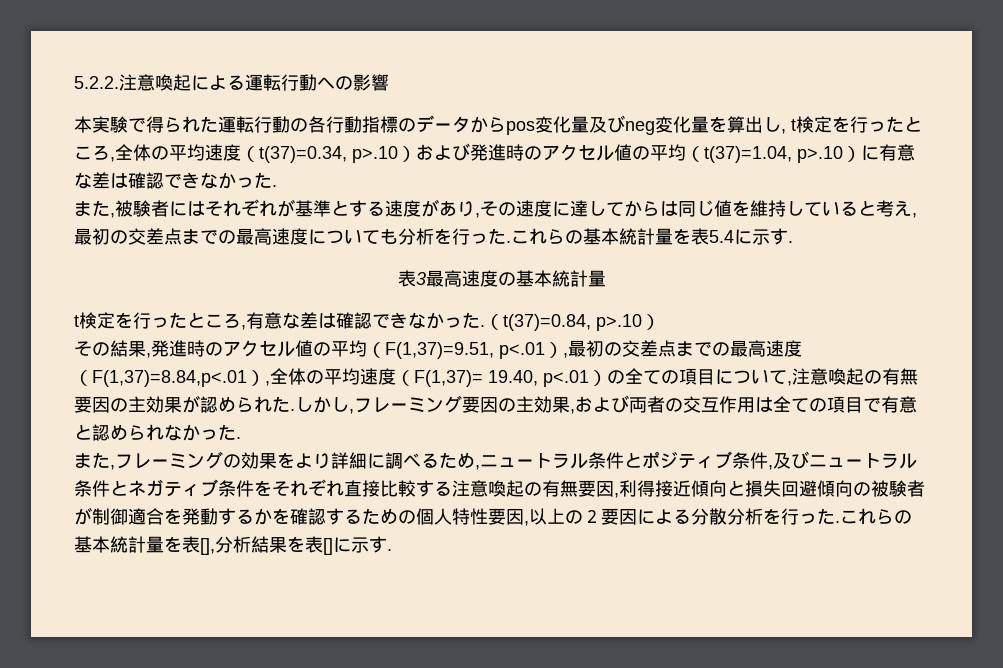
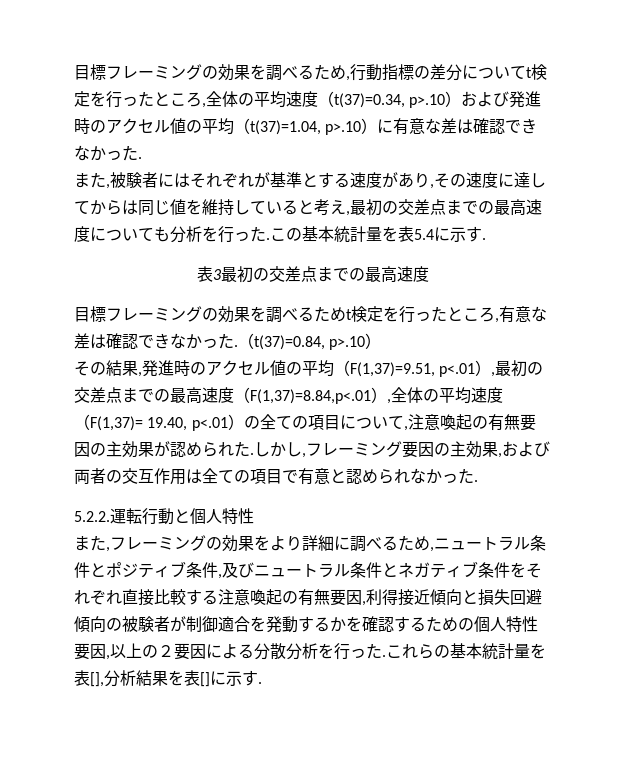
[74,74,389,91] [74,115,786,135] 5.2.2.注意喚起による運転行動への影響 // 本実験で得られた運転行動の各行動指標のデータからpos変化量及びneg変化量を算出し, -> [74,64,526,81] 目標フレーミングの効果を調べるため,行動指標の差分について
[529,228,565,245] れら -> (286, 234) none
[443,270,606,287] 高速度の基本統計量 // -> [236,266,429,283] [74,306,346,323] 初の交差点までの最高速度 // 目標フレーミングの効果を調べるため
(241, 438) none -> [74,508,254,525] // 5.2.2.運転行動と個人特性

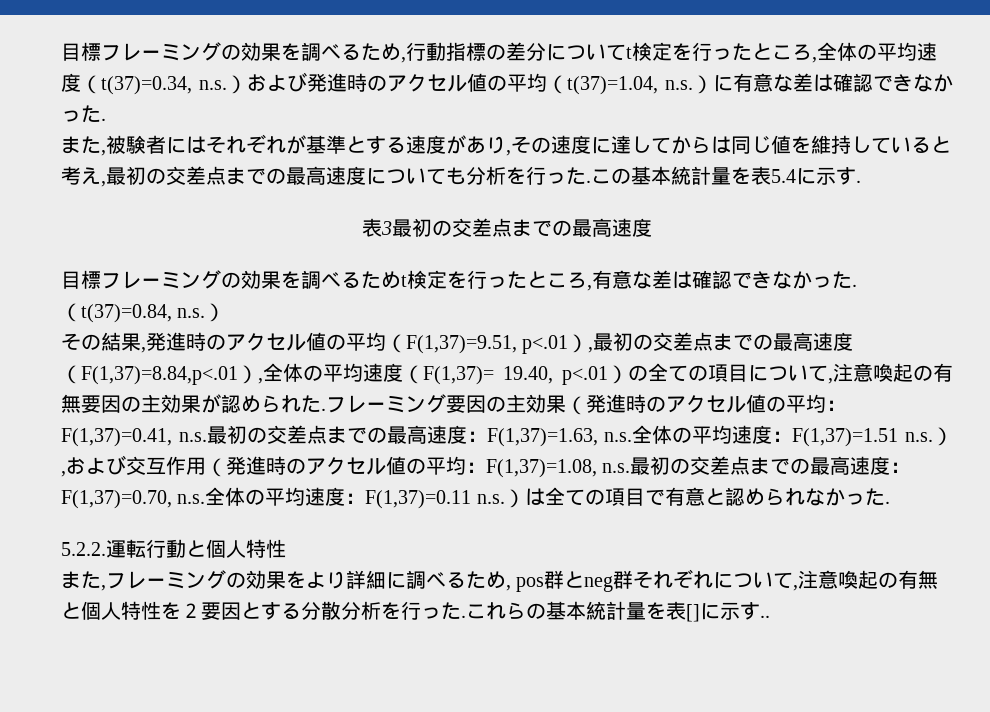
[409,94,446,108] p>.10 -> [199,80,228,90] n.s.
[325,121,362,135] p>.10 -> [665,80,693,90] n.s.
[329,336,366,350] p>.10 -> [177,308,206,318] n.s.
[254,442,306,458] しかし, -> (326, 409) none
(498, 449) none -> [566,394,846,415] [61,425,953,447] （発進時のアクセル値の平均：F(1,37)=0.41, n.s.最初の交差点までの最高速度：F(1,37)=1.63, n.s.全体の平均速度：F(1,37)=1.51 n.s.）
[74,468,122,485] 両者の -> (126, 465) none
(186, 477) none -> [206,456,911,478] [61,487,525,509] （発進時のアクセル値の平均：F(1,37)=1.08, n.s.最初の交差点までの最高速度：F(1,37)=0.70, n.s.全体の平均速度：F(1,37)=0.11 n.s.）
[434,535,546,551] [74,561,542,579] [74,589,542,606] [74,616,538,633] [74,643,238,660] ニュートラル条件とポジティブ条件,及びニュートラル条件とネガティブ条件をそれぞれ直接比較する注意喚起の有無要因,利得接近傾向と損失回避傾向の被験者が制御適合を発動するかを確認するための個人特性要因,以上の２要因によ -> [516,569,939,592] [61,601,281,620] pos群とneg群それぞれについて,注意喚起の有無と個人特性を２要因とす
[90,670,200,687] [],分析結果を表 -> (686, 610) none
[258,682,262,684] . -> [760,615,770,618] ..

